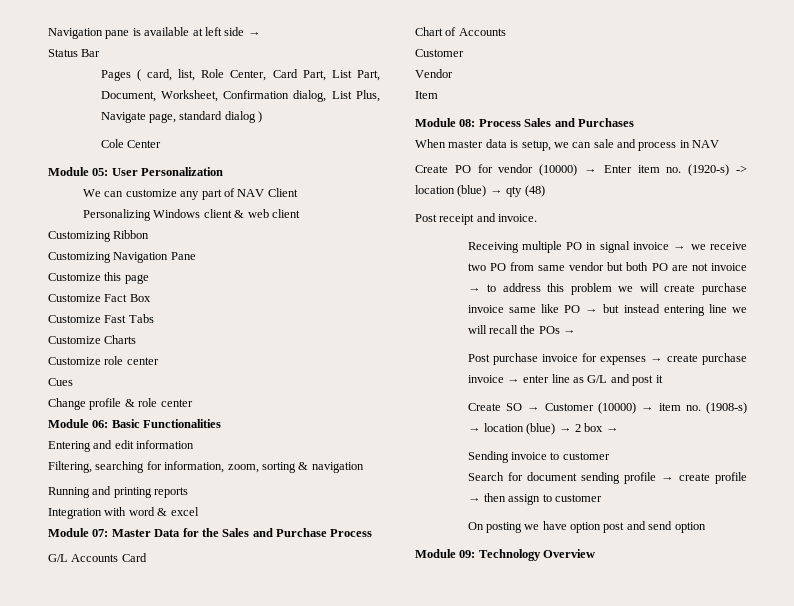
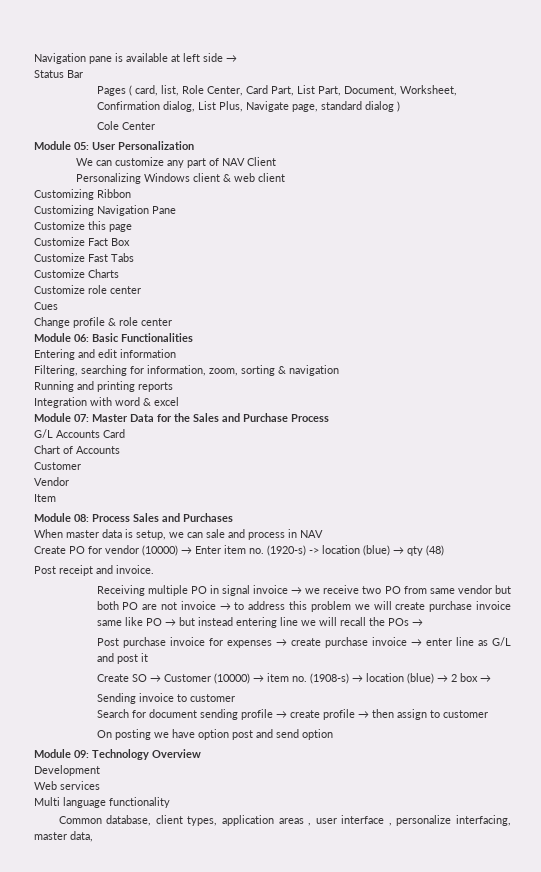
(596, 553) none -> [34,765,100,776] [34,781,100,790] [34,797,170,808] [58,815,511,826] [34,831,93,842] // Development // Web services // Multi language functionality // Common database, client types, application areas , user interface , personalize interfacing, master data,

